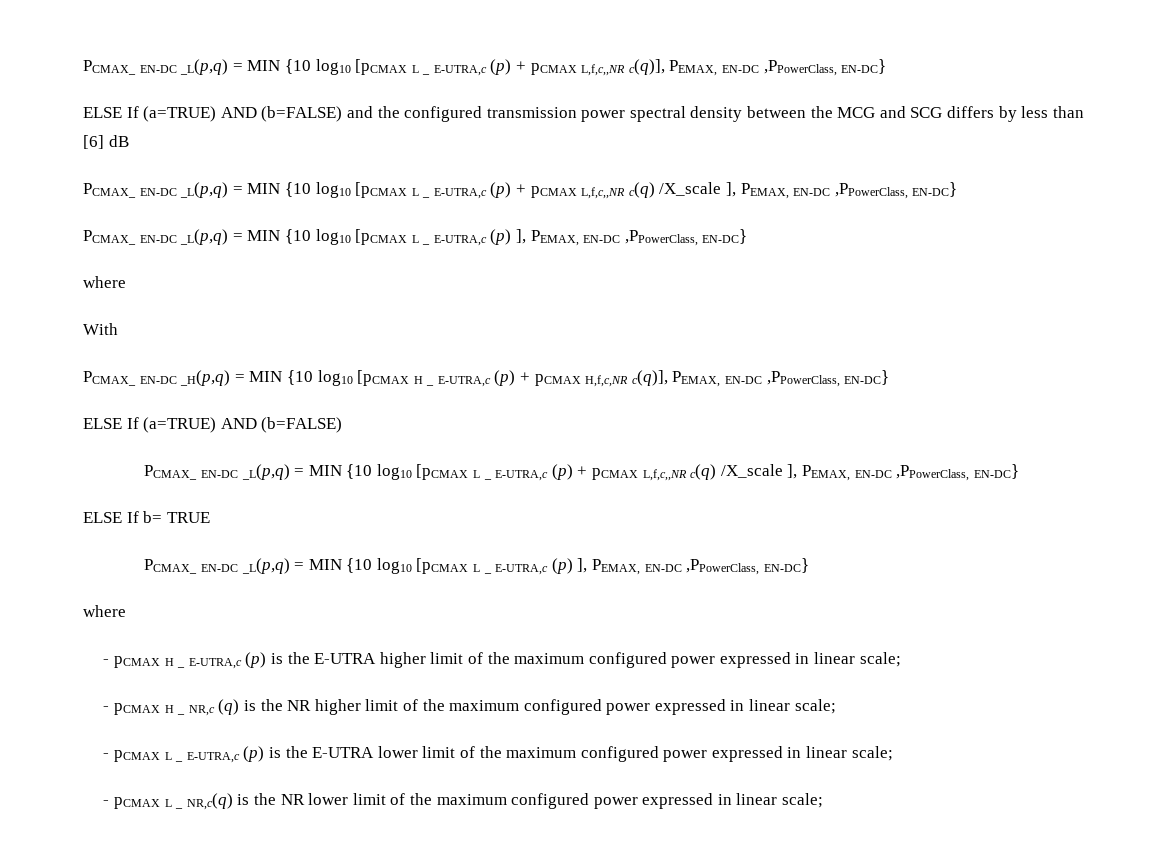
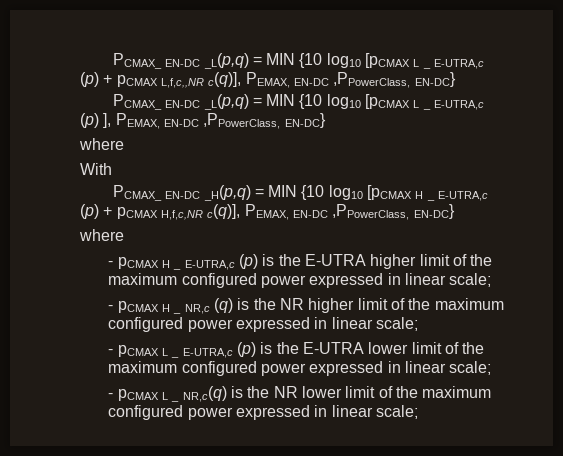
[83,106,1084,122] [83,135,129,149] [83,182,419,198] [422,182,958,199] // ELSE If (a=TRUE) AND (b=FALSE) and the configured transmission power spectral density between the MCG and SCG differs by less than [6] dB // PCMAX_ EN-DC _L(p,q) = MIN {10 log10 [pCMAX L _ E-UTRA,c (p) + pCMAX L,f,c,,NR c(q) /X_scale ], PEMAX, EN-DC ,PPowerClass, EN-DC} -> (456, 79) none
[83,417,343,433] [144,464,481,480] [483,464,1019,481] [83,511,210,523] [144,558,481,574] [483,558,809,575] // ELSE If (a=TRUE) AND (b=FALSE) // PCMAX_ EN-DC _L(p,q) = MIN {10 log10 [pCMAX L _ E-UTRA,c (p) + pCMAX L,f,c,,NR c(q) /X_scale ], PEMAX, EN-DC ,PPowerClass, EN-DC} // ELSE If b= TRUE // PCMAX_ EN-DC _L(p,q) = MIN {10 log10 [pCMAX L _ E-UTRA,c (p) ], PEMAX, EN-DC ,PPowerClass, EN-DC} -> (455, 211) none

